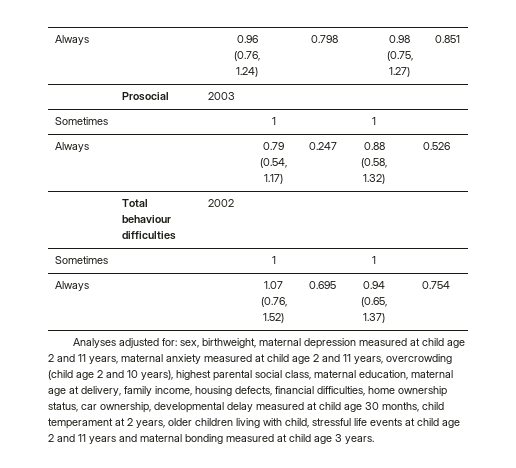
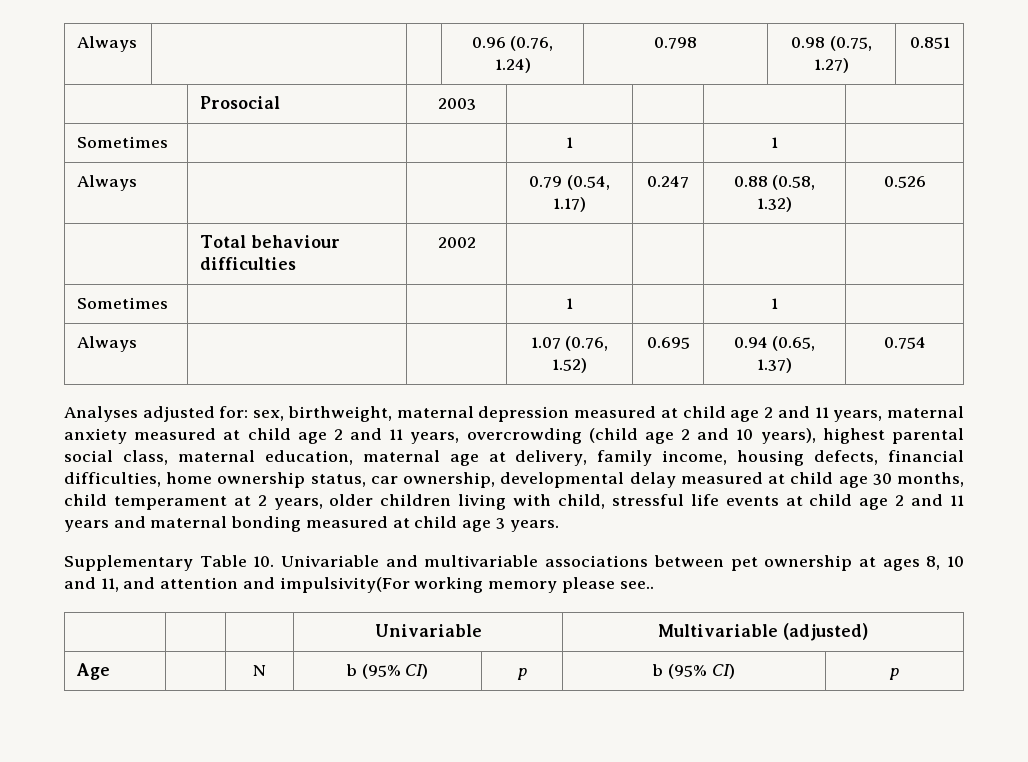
(374, 440) none -> [64,555,965,571] [64,577,654,593] [374,624,482,637] [658,623,868,641] [76,663,111,680] [253,665,266,676] [345,664,429,679] [516,668,527,680] [652,664,735,679] [889,668,899,680] // Supplementary Table 10. Univariable and multivariable associations between pet ownership at ages 8, 10 and 11, and attention and impulsivity(For working memory please see.. // | | | Univariable | Multivariable (adjusted) // Age | | N | b (95% CI) | p | b (95% CI) | p

